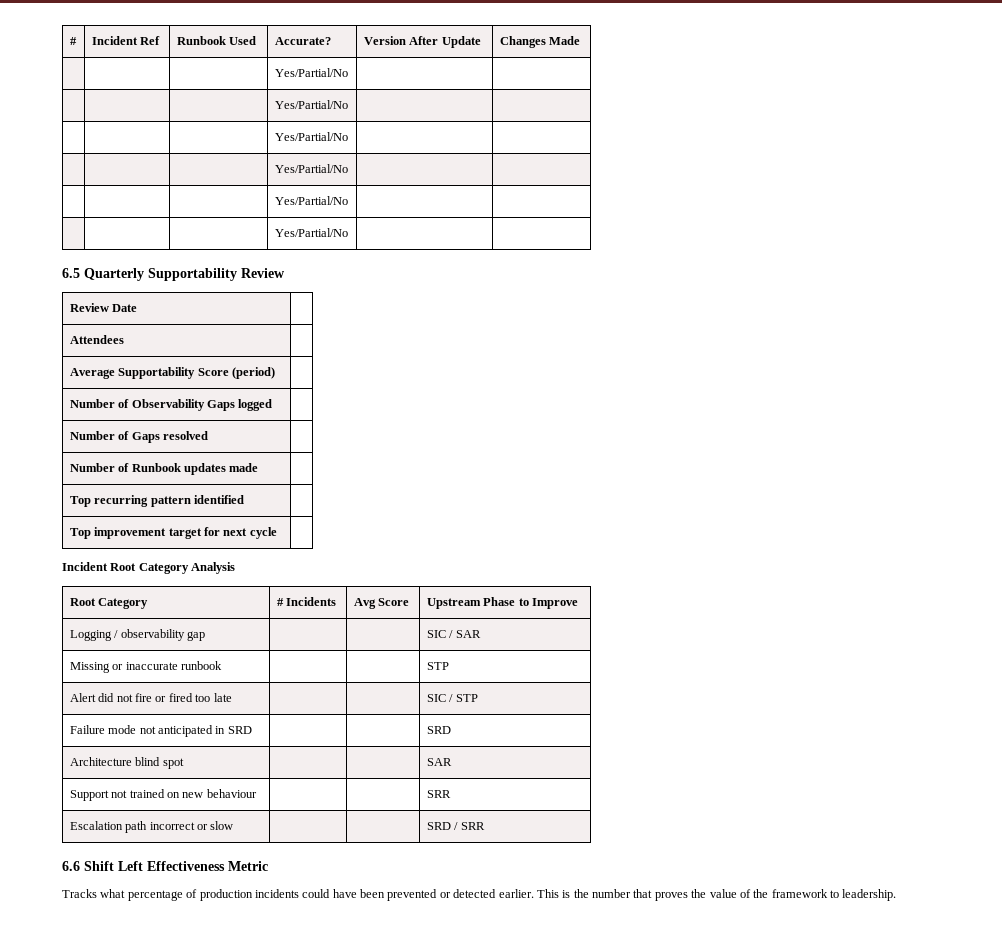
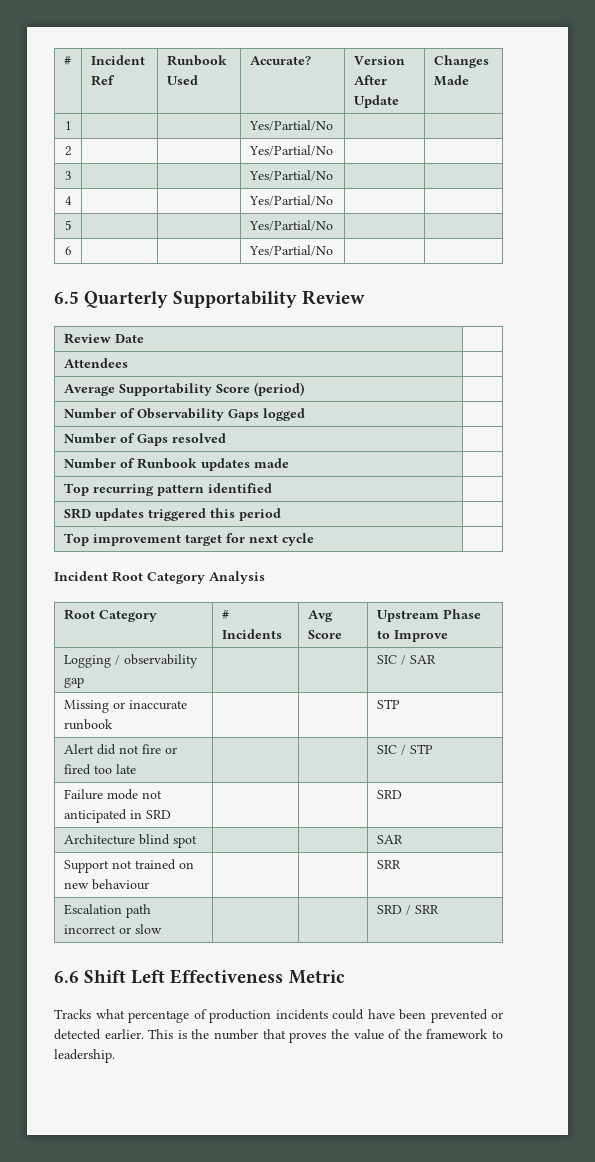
[274,68,348,77] [274,100,348,109] [274,132,348,141] [274,164,348,173] [274,196,348,205] | | | Yes/Partial/No | | // | | | Yes/Partial/No | | // | | | Yes/Partial/No | | // | | | Yes/Partial/No | | // | | | Yes/Partial/No | | // -> [64,121,72,130] [248,120,333,131] [64,146,72,156] [248,145,333,156] [64,171,72,180] [248,170,333,181] [64,196,72,205] [248,195,333,206] [64,220,72,230] [248,220,333,231] [64,246,72,255] 1 | | | Yes/Partial/No | | // 2 | | | Yes/Partial/No | | // 3 | | | Yes/Partial/No | | // 4 | | | Yes/Partial/No | | // 5 | | | Yes/Partial/No | | // 6
(245, 499) none -> [63,508,281,521] // SRD updates triggered this period |

